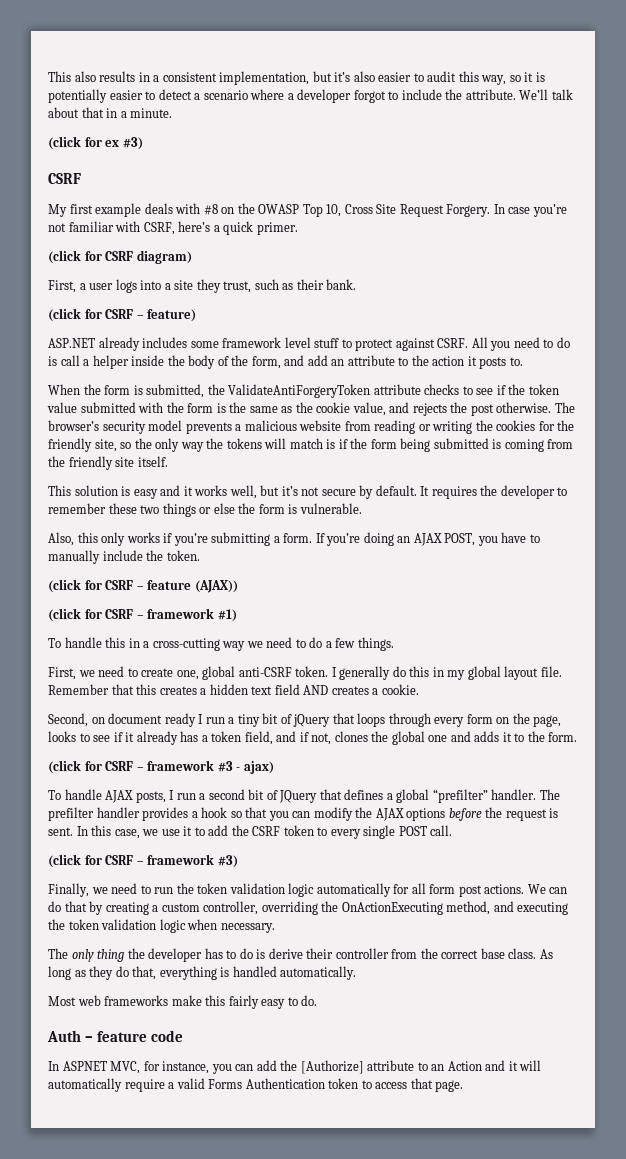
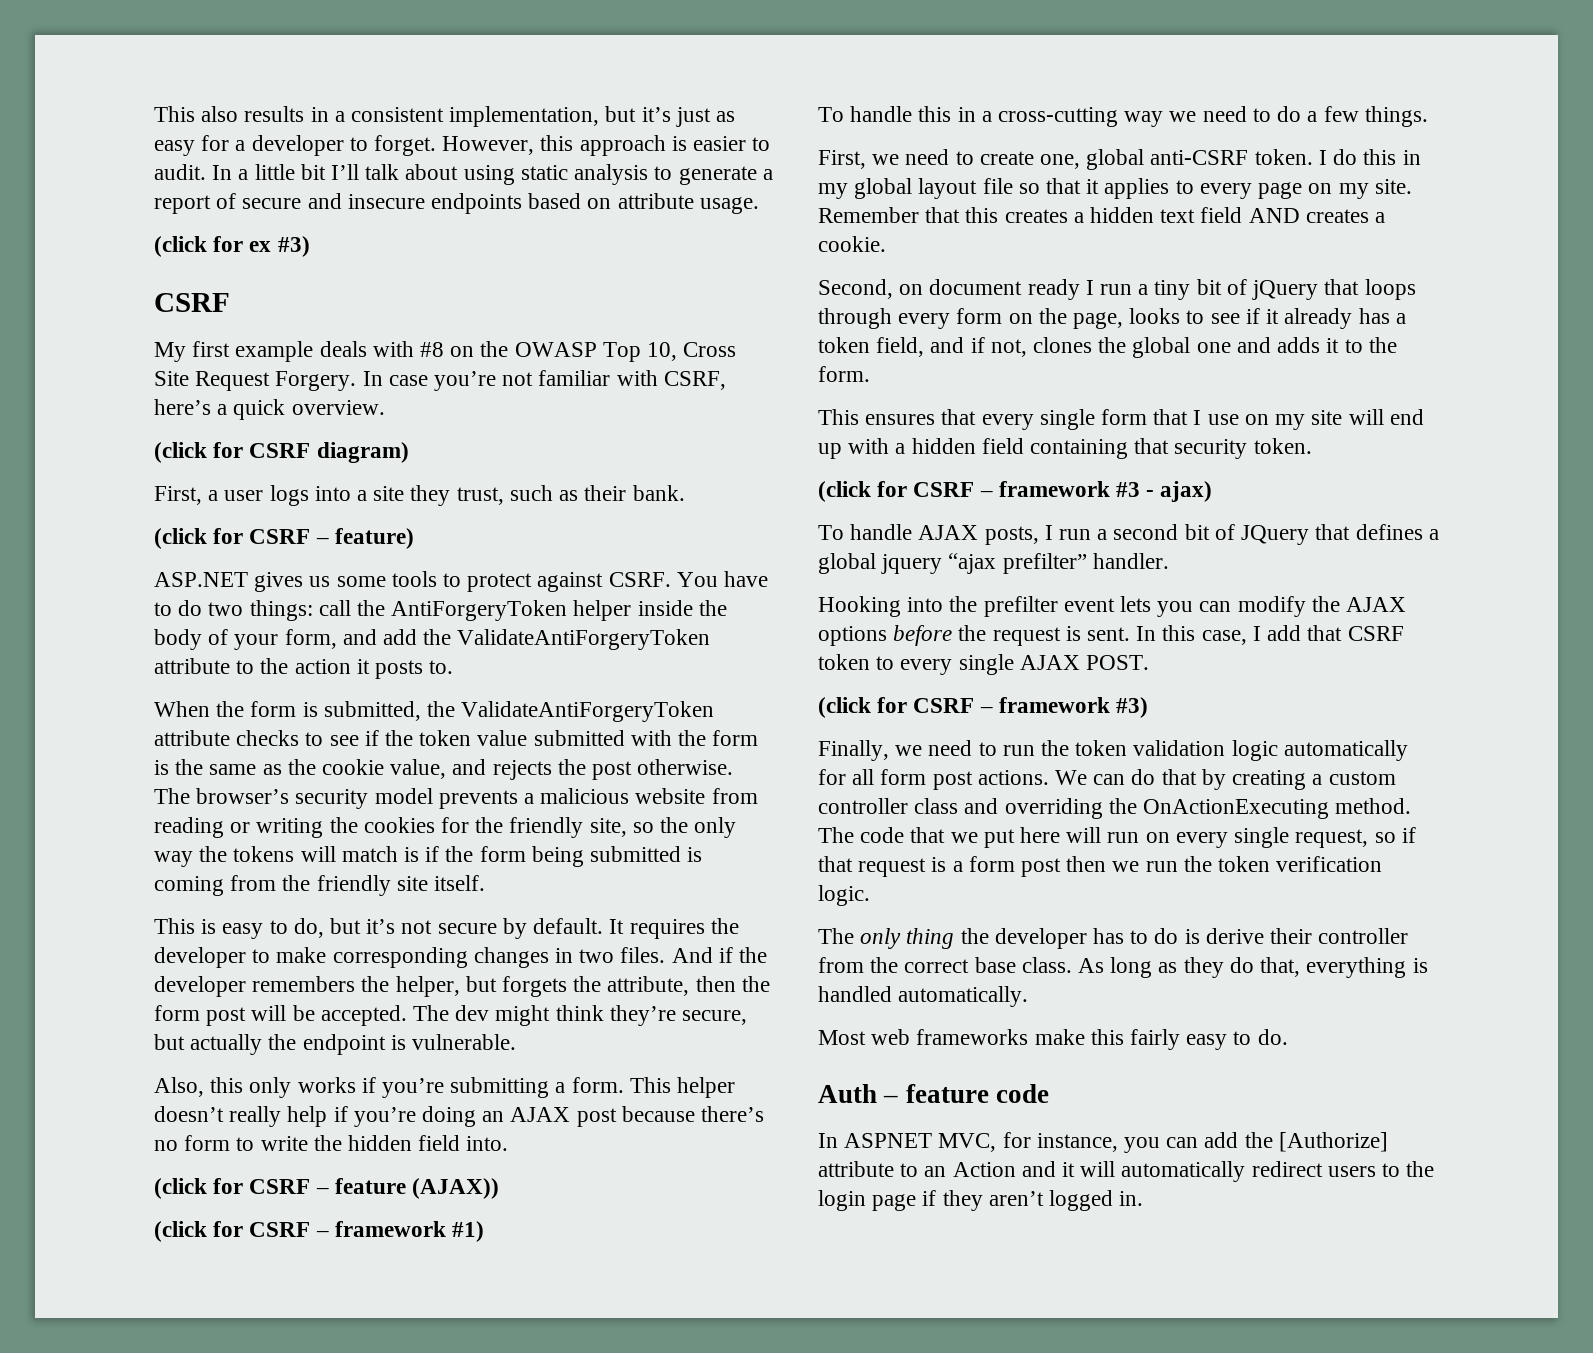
[353,71,545,85] [48,89,573,103] [48,107,173,118] also easier to audit this way, so it is potentially easier to detect a scenario where a developer forgot to include the attribute. We’ll talk about that in a minute. -> [675,107,736,127] [154,135,771,156] [154,164,773,185] [154,193,759,214] just as easy for a developer to forget. However, this approach is easier to audit. In a little bit I’ll talk about using static analysis to generate a report of secure and insecure endpoints based on attribute usage.
[256,222,298,235] primer. -> [291,400,385,415] overview.
[98,337,570,351] [48,355,90,366] already includes some framework level stuff to protect against CSRF. All you need to do is call a -> [254,571,769,592] [154,600,568,621] gives us some tools to protect against CSRF. You have to do two things: call the AntiForgeryToken
[231,355,249,366] the -> [234,634,279,650] your
[331,359,345,366] an -> [423,629,711,650] the ValidateAntiForgeryToken
[74,485,118,496] solution -> (195, 926) none
[160,485,257,499] and it works well, -> [269,918,324,938] to do,
[48,503,285,517] remember these two things or else the form -> [276,947,768,968] [154,976,770,997] [154,1005,748,1026] [154,1034,386,1055] make corresponding changes in two files. And if the developer remembers the helper, but forgets the attribute, then the form post will be accepted. The dev might think they’re secure, but actually the endpoint
[315,532,540,546] [48,550,200,564] If you’re doing an AJAX POST, you have to manually include the token. -> [629,1077,736,1098] [154,1106,765,1127] [154,1135,509,1151] This helper doesn’t really help if you’re doing an AJAX post because there’s no form to write the hidden field into.
[339,666,391,680] generally -> (1327, 157) none
[540,666,562,677] file. -> [982,178,1412,199] file so that it applies to every page on my site.
(578, 737) none -> [818,409,1424,430] [818,438,1312,459] // This ensures that every single form that I use on my site will end up with a hidden field containing that security token.
[432,789,560,803] [48,807,268,821] “prefilter” handler. The prefilter handler provides a hook so that -> [881,553,1169,574] [818,596,1152,617] jquery “ajax prefilter” handler. // Hooking into the prefilter event lets
[142,825,249,836] we use it to add the -> [1252,625,1343,641] I add that
[398,825,453,836] POST call. -> [1019,655,1150,670] AJAX POST.
[203,901,569,915] [48,919,275,933] controller, overriding the OnActionExecuting method, and executing the token validation logic when necessary. -> [818,798,1412,819] [818,827,1416,848] [818,856,1383,877] [818,885,870,906] controller class and overriding the OnActionExecuting method. The code that we put here will run on every single request, so if that request is a form post then we run the token verification logic.
[124,1078,464,1092] require a valid Forms Authentication token to access that page. -> [1251,1161,1435,1177] [818,1190,1144,1211] redirect users to the login page if they aren’t logged in.

